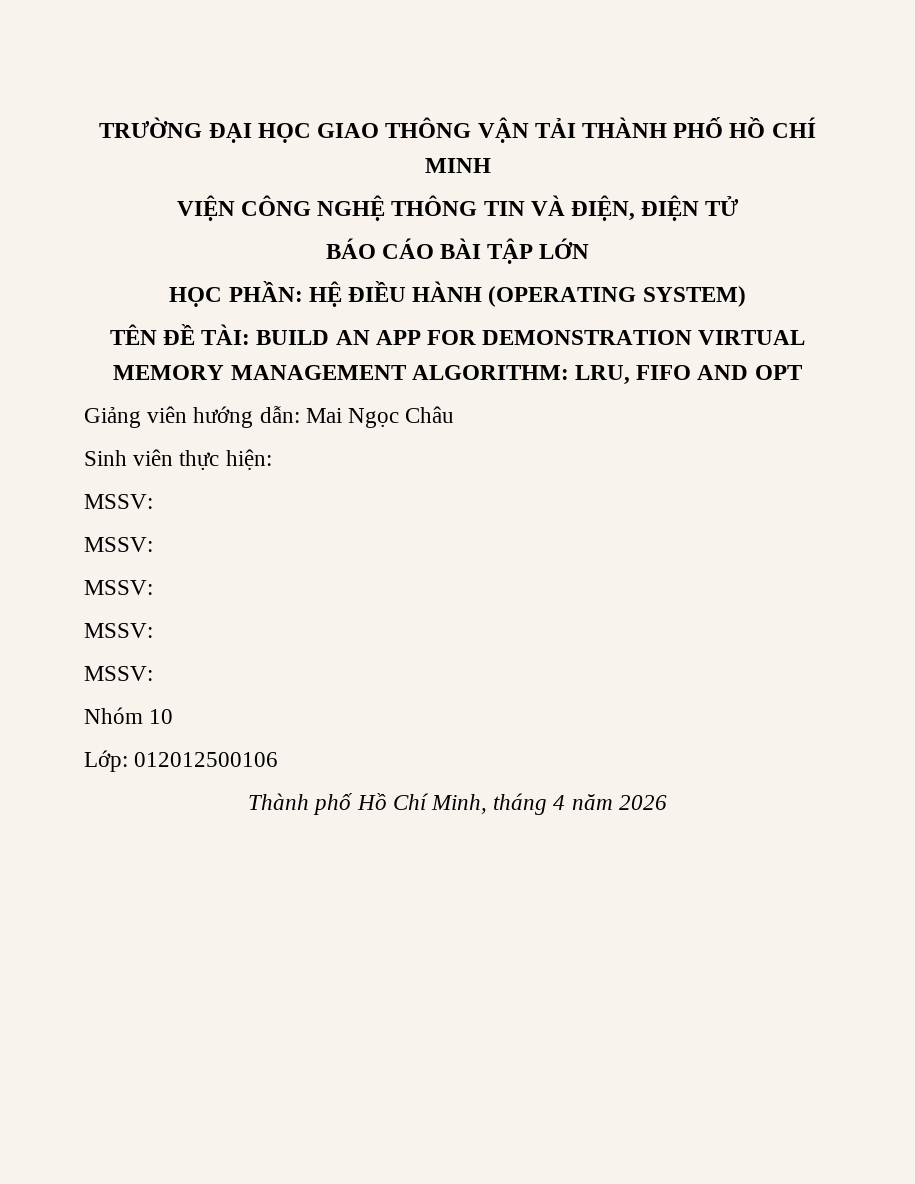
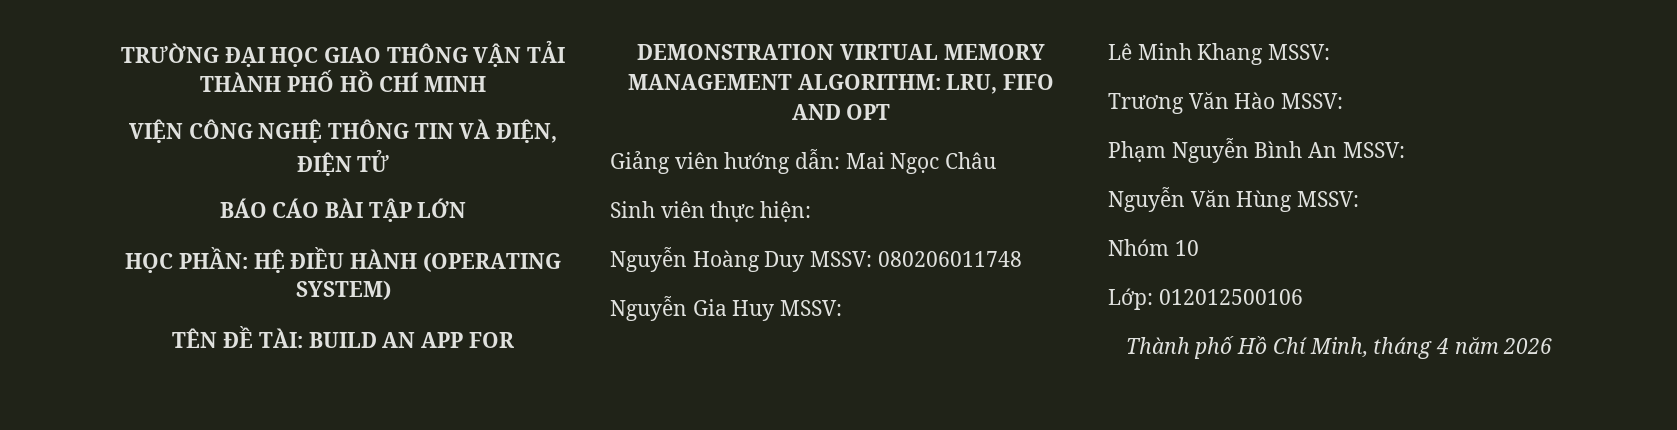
[84,494,153,509] [84,537,153,552] [84,580,153,595] [84,623,153,638] MSSV: // MSSV: // MSSV: // MSSV: // -> [610,247,1022,272] [610,296,843,321] [1108,43,1331,65] [1108,92,1344,114] [1108,138,1405,163] [1108,187,1293,212] Nguyễn Hoàng Duy MSSV: 080206011748 // Nguyễn Gia Huy MSSV: // Lê Minh Khang MSSV: // Trương Văn Hào MSSV: // Phạm Nguyễn Bình An MSSV: // Nguyễn Văn Hùng

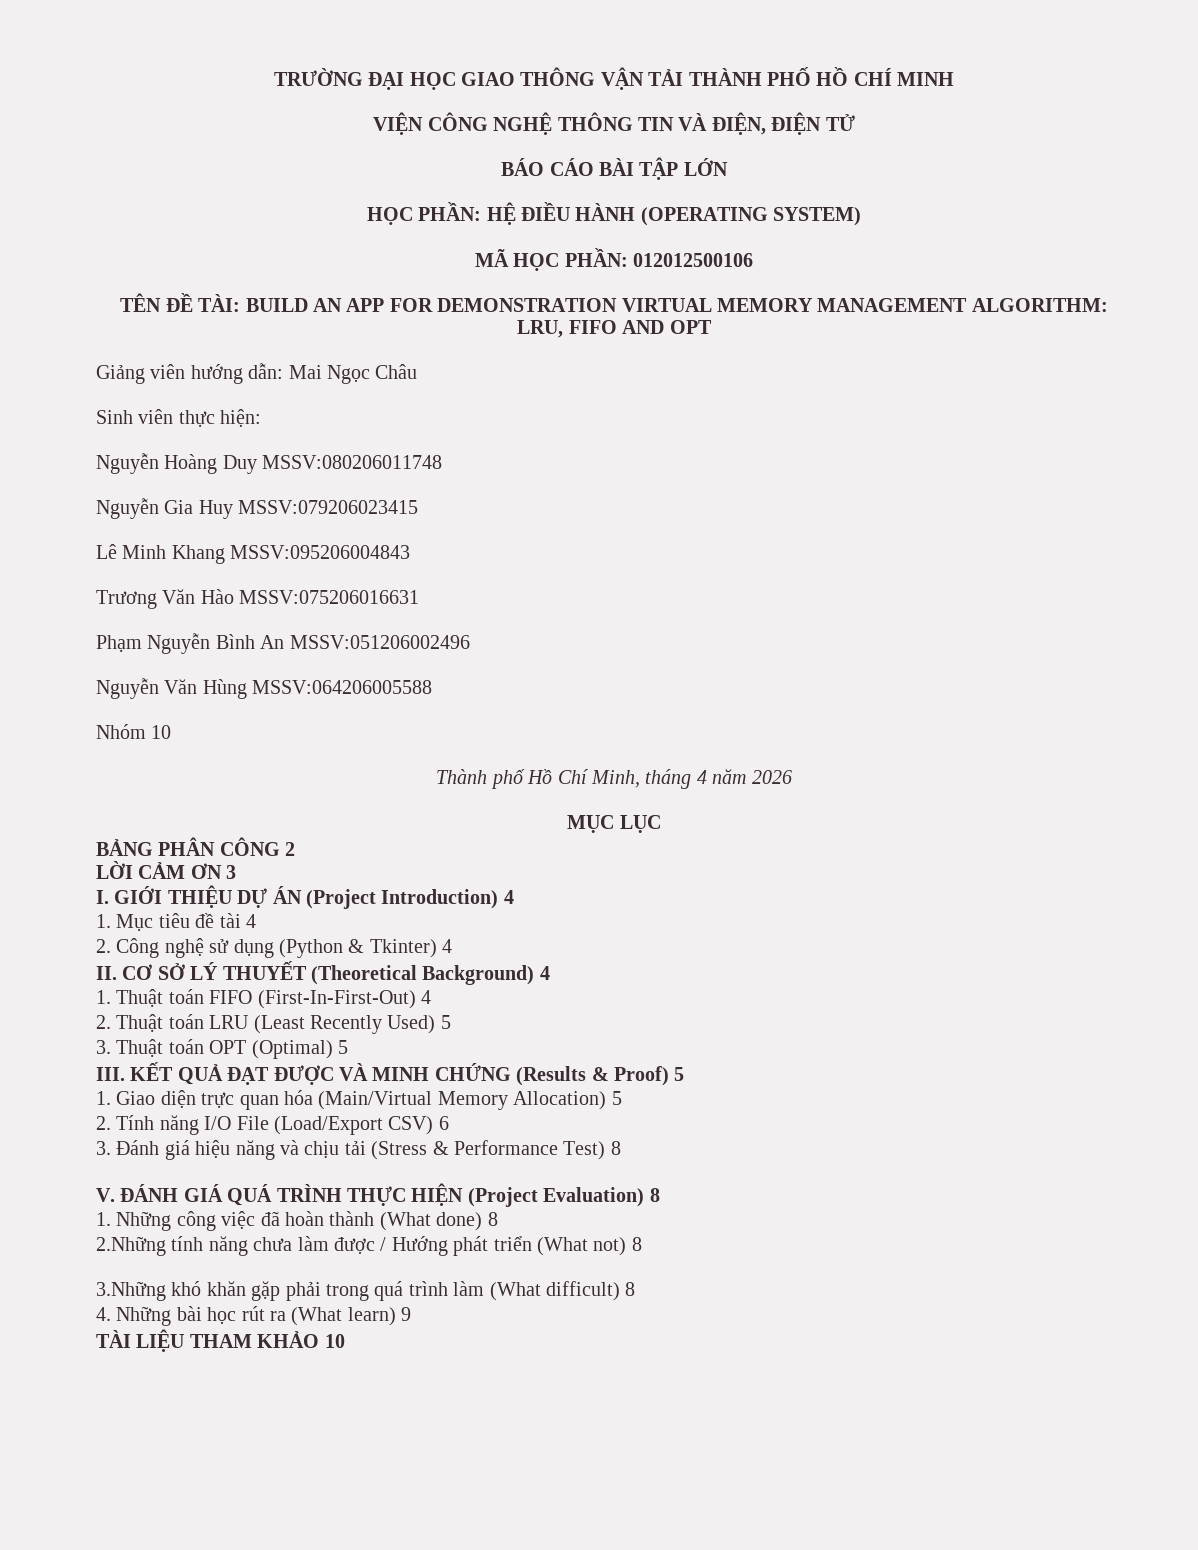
(391, 290) none -> [474,248,754,271] // MÃ HỌC PHẦN: 012012500106
[810,251,1022,267] MSSV: 080206011748 -> [262,455,443,469] MSSV:080206011748
[780,300,843,316] MSSV: -> [238,500,419,514] MSSV:079206023415
[1268,44,1331,60] MSSV: -> [230,545,411,559] MSSV:095206004843
[1281,93,1344,109] MSSV: -> [239,590,420,604] MSSV:075206016631
[1342,142,1405,158] MSSV: -> [289,635,470,649] MSSV:051206002496
[1297,191,1360,207] MSSV: -> [252,680,433,694] MSSV:064206005588
[1108,288,1303,310] // Lớp: 012012500106 -> (172, 732) none
(1553, 346) none -> [567,815,661,833] [96,837,296,856] [96,861,237,879] [96,885,514,909] [96,913,256,931] [96,938,453,958] [96,961,550,985] [96,989,431,1009] [96,1014,451,1034] [96,1039,348,1059] [96,1062,685,1086] [96,1090,622,1110] [96,1115,449,1135] [96,1140,621,1160] [96,1183,660,1207] [96,1211,498,1231] [96,1236,642,1256] [96,1281,636,1301] [96,1306,412,1326] [96,1329,345,1352] // MỤC LỤC // BẢNG PHÂN CÔNG 2 // LỜI CẢM ƠN 3 // I. GIỚI THIỆU DỰ ÁN (Project Introduction) 4 // 1. Mục tiêu đề tài 4 // 2. Công nghệ sử dụng (Python & Tkinter) 4 // II. CƠ SỞ LÝ THUYẾT (Theoretical Background) 4 // 1. Thuật toán FIFO (First-In-First-Out) 4 // 2. Thuật toán LRU (Least Recently Used) 5 // 3. Thuật toán OPT (Optimal) 5 // III. KẾT QUẢ ĐẠT ĐƯỢC VÀ MINH CHỨNG (Results & Proof) 5 // 1. Giao diện trực quan hóa (Main/Virtual Memory Allocation) 5 // 2. Tính năng I/O File (Load/Export CSV) 6 // 3. Đánh giá hiệu năng và chịu tải (Stress & Performance Test) 8 // V. ĐÁNH GIÁ QUÁ TRÌNH THỰC HIỆN (Project Evaluation) 8 // 1. Những công việc đã hoàn thành (What done) 8 // 2.Những tính năng chưa làm được / Hướng phát triển (What not) 8 // 3.Những khó khăn gặp phải trong quá trình làm (What difficult) 8 // 4. Những bài học rút ra (What learn) 9 // TÀI LIỆU THAM KHẢO 10

